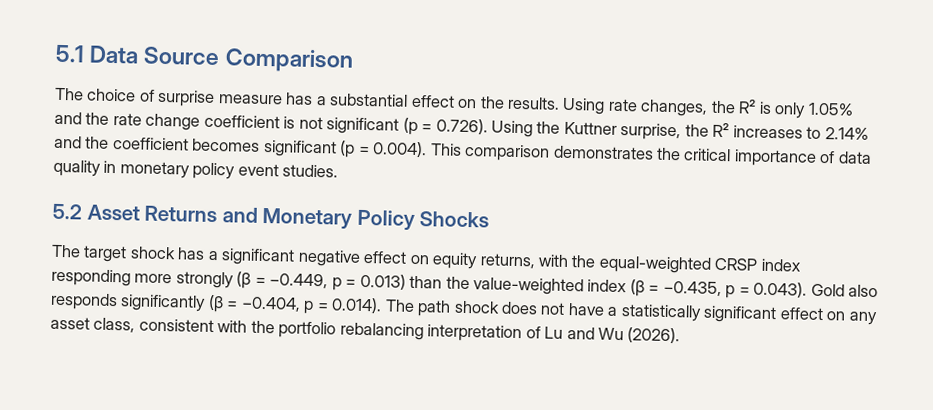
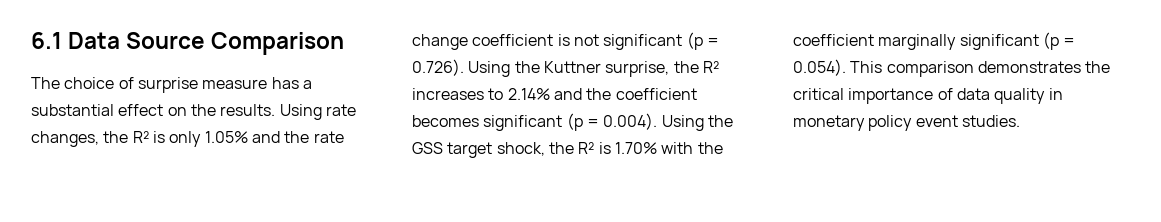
[55,44,85,63] 5.1 -> [31,32,62,49] 6.1
(428, 149) none -> [661,115,733,131] [412,142,723,158] [793,32,1076,50] [793,59,846,76] Using the GSS target shock, the R² is 1.70% with the coefficient marginally significant (p = 0.054).
[52,203,490,231] [51,244,801,274] [51,268,879,299] [50,292,877,326] [50,316,681,344] // 5.2 Asset Returns and Monetary Policy Shocks // The target shock has a significant negative effect on equity returns, with the equal-weighted CRSP index responding more strongly (β = −0.449, p = 0.013) than the value-weighted index (β = −0.435, p = 0.043). Gold also responds significantly (β = −0.404, p = 0.014). The path shock does not have a statistically significant effect on any asset class, consistent with the portfolio rebalancing interpretation of Lu and Wu (2026). -> (1020, 121) none

